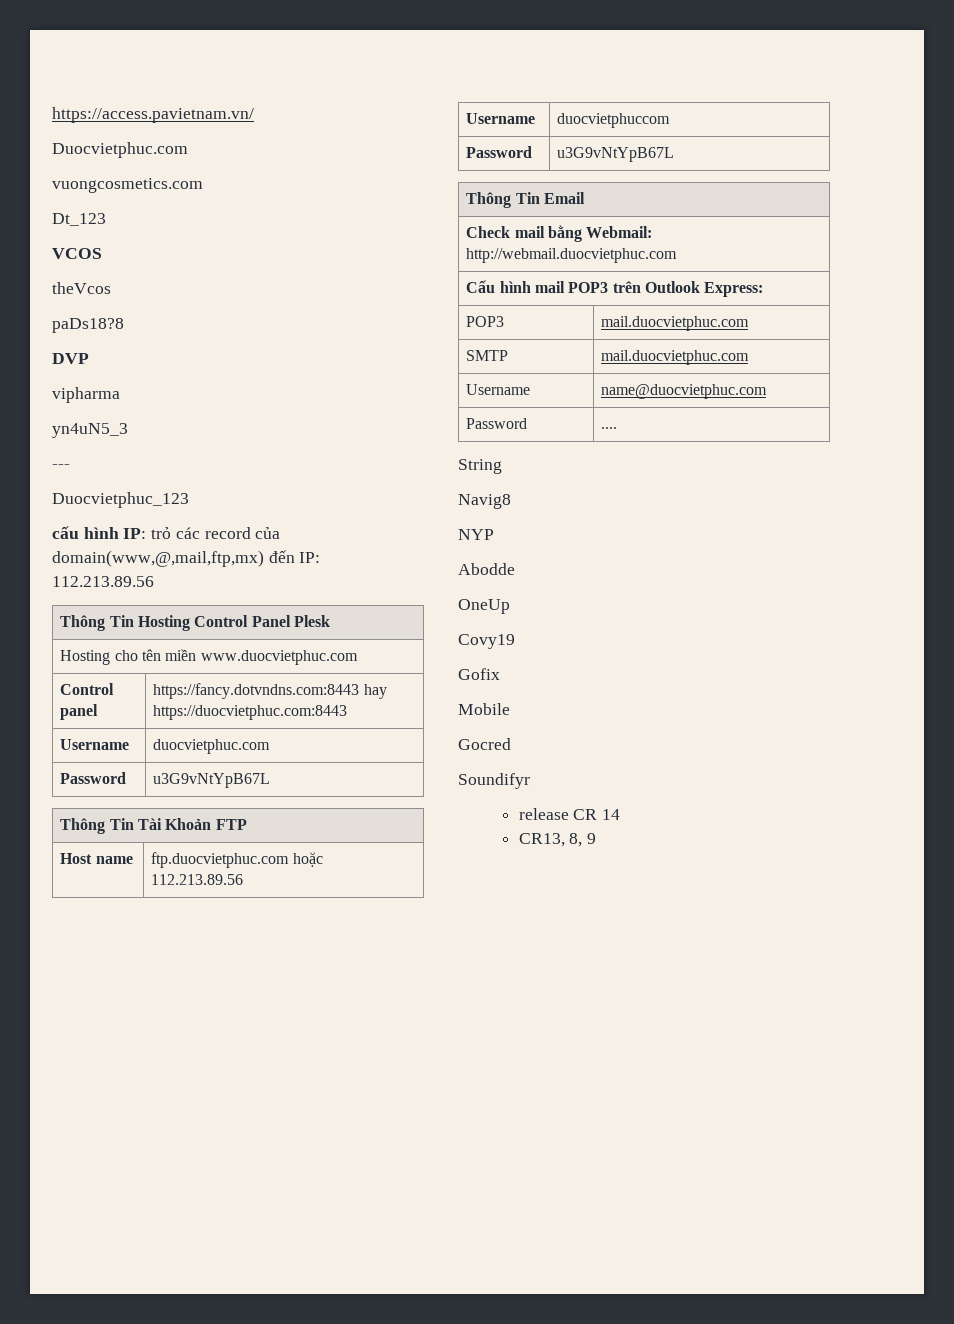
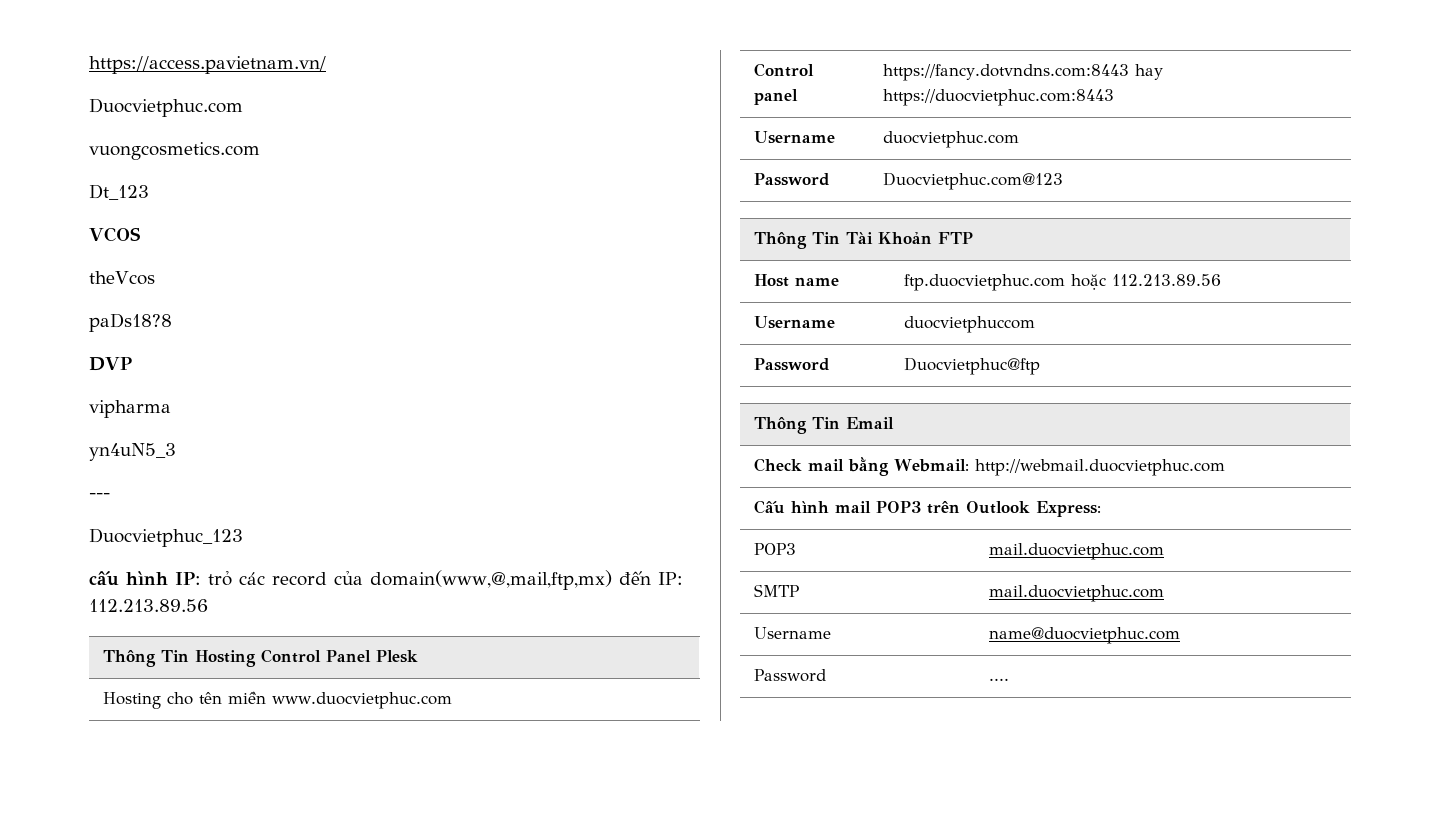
[153,773,271,788] u3G9vNtYpB67L -> [882,172,1063,190] Duocvietphuc.com@123
[557,147,675,162] u3G9vNtYpB67L -> [903,357,1040,375] Duocvietphuc@ftp
[458,459,502,474] [458,494,511,509] [458,529,494,540] [458,563,515,575] [458,599,510,614] [458,634,515,649] [458,668,500,680] [458,703,510,715] [458,738,511,750] [458,773,530,789] [518,808,621,820] [518,833,597,847] // String // Navig8 // NYP // Abodde // OneUp // Covy19 // Gofix // Mobile // Gocred // Soundifyr // release CR 14 // CR13, 8, 9 -> (1009, 679) none

